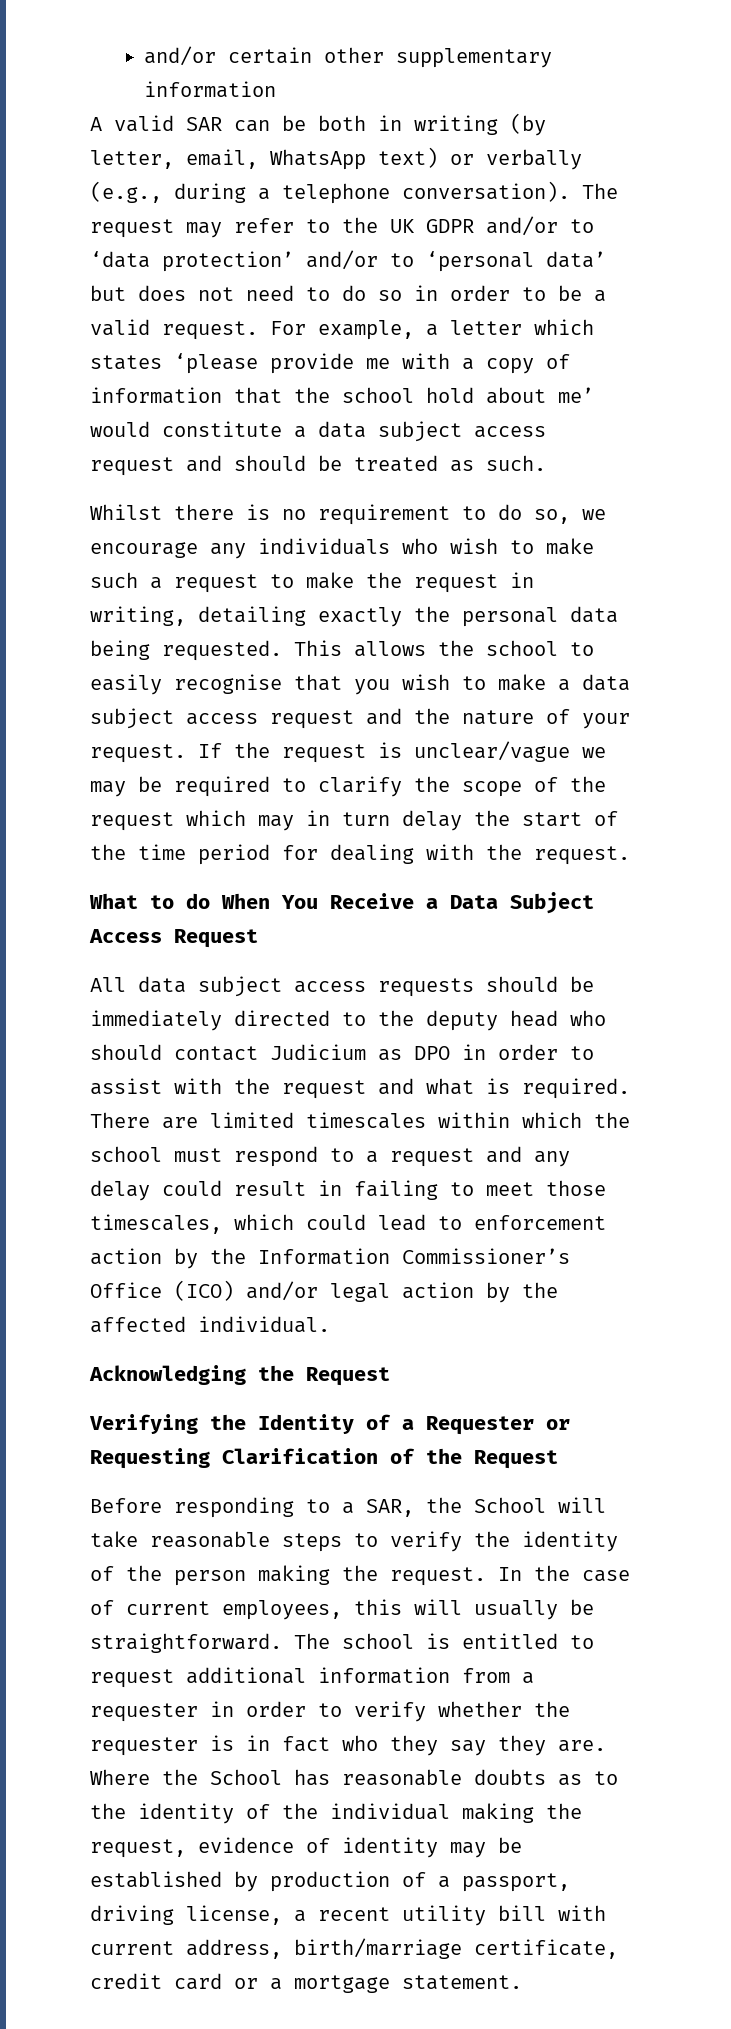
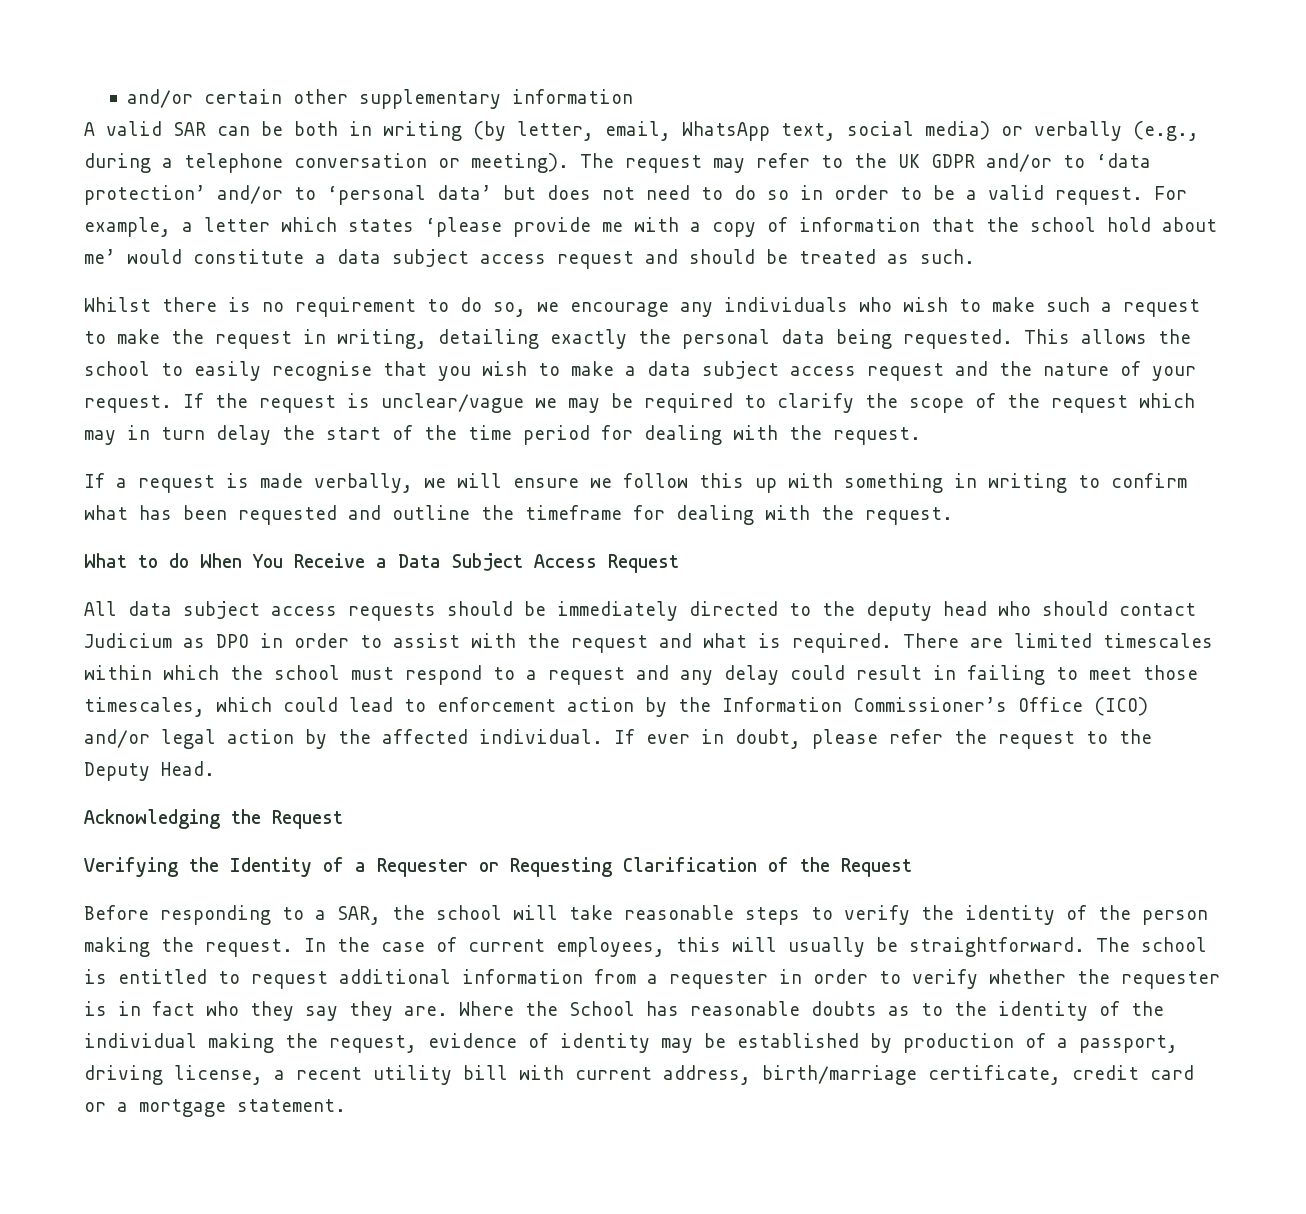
[378,147,438,168] text) -> [781,121,990,141] text, social media)
[402,181,570,202] conversation). -> [294,153,569,173] conversation or meeting).
(630, 855) none -> [84,473,1187,493] [84,505,953,525] // If a request is made verbally, we will ensure we follow this up with something in writing to confirm what has been requested and outline the timeframe for dealing with the request.
(330, 1324) none -> [614,729,1152,749] [84,761,215,781] If ever in doubt, please refer the request to the Deputy Head.
[474,1497,546,1513] School -> [436,905,502,920] school

